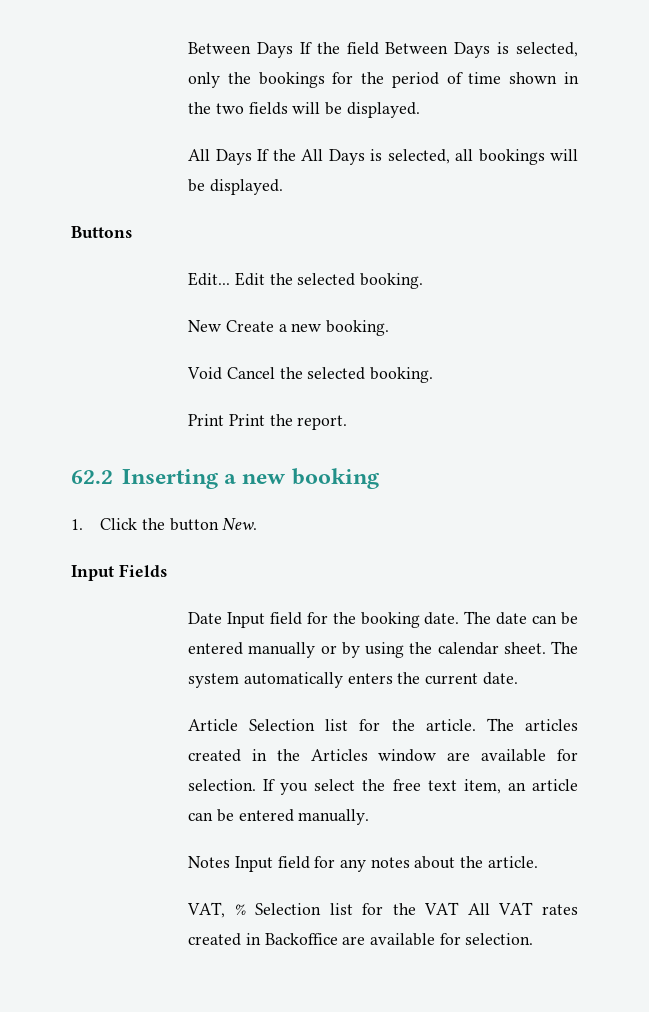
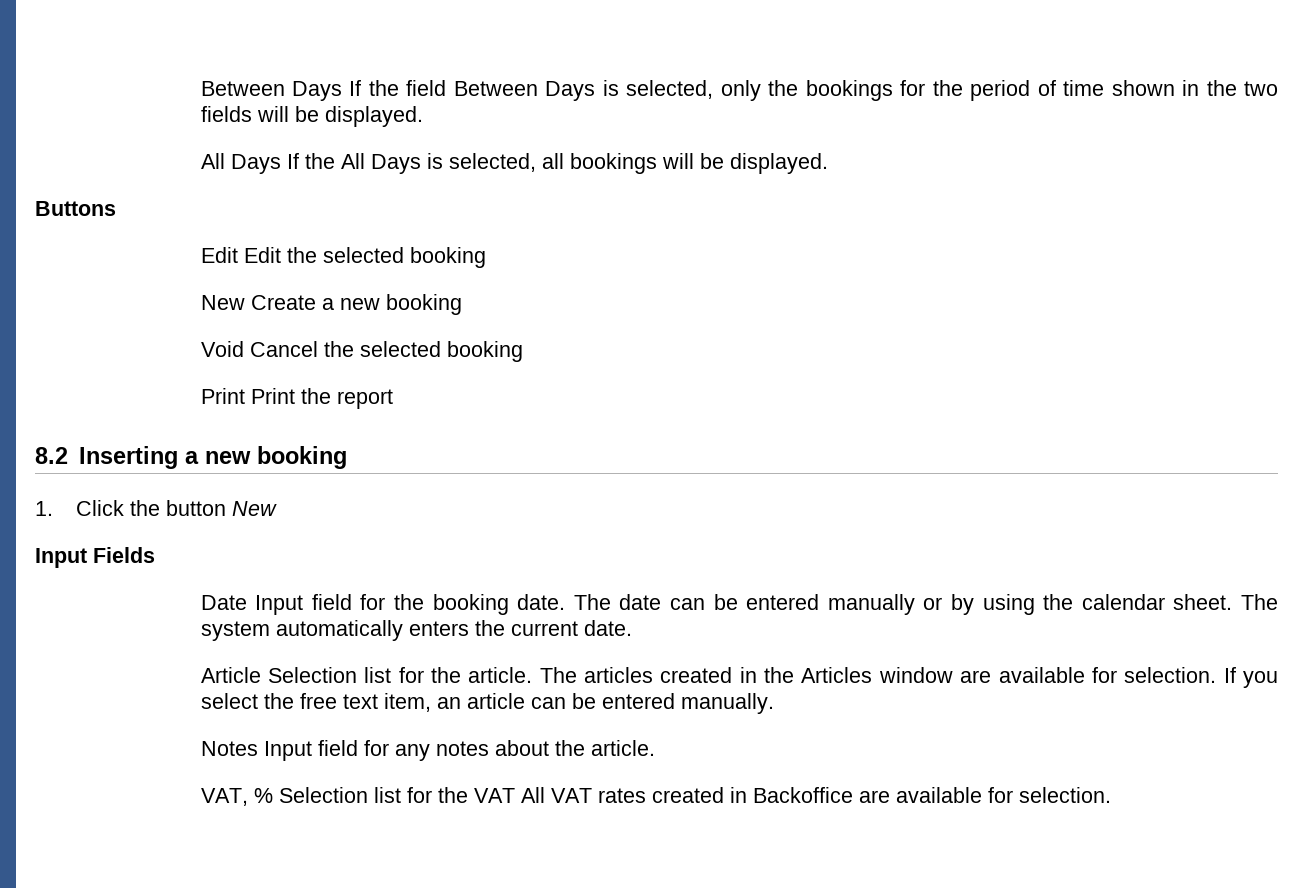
[188,272,231,286] Edit... -> [200,247,238,263] Edit
[359,273,423,289] booking. -> [409,247,486,268] booking
[325,320,389,336] booking. -> [385,294,462,315] booking
[369,367,433,383] booking. -> [446,341,523,362] booking
[297,415,348,430] [71,470,113,484] report. // 62.2 -> [336,389,393,409] [35,447,68,464] report // 8.2
[222,518,258,530] New. -> [232,501,278,516] New

